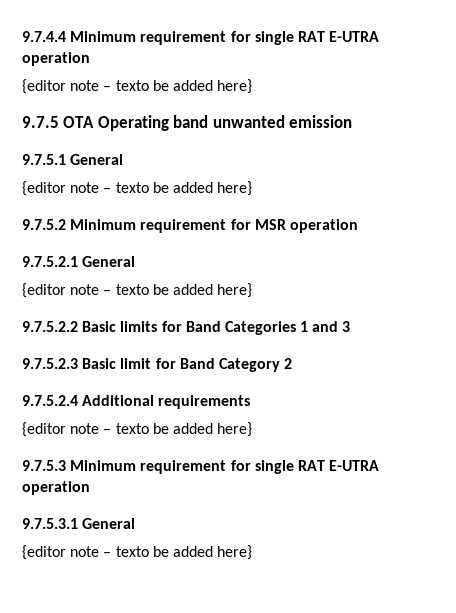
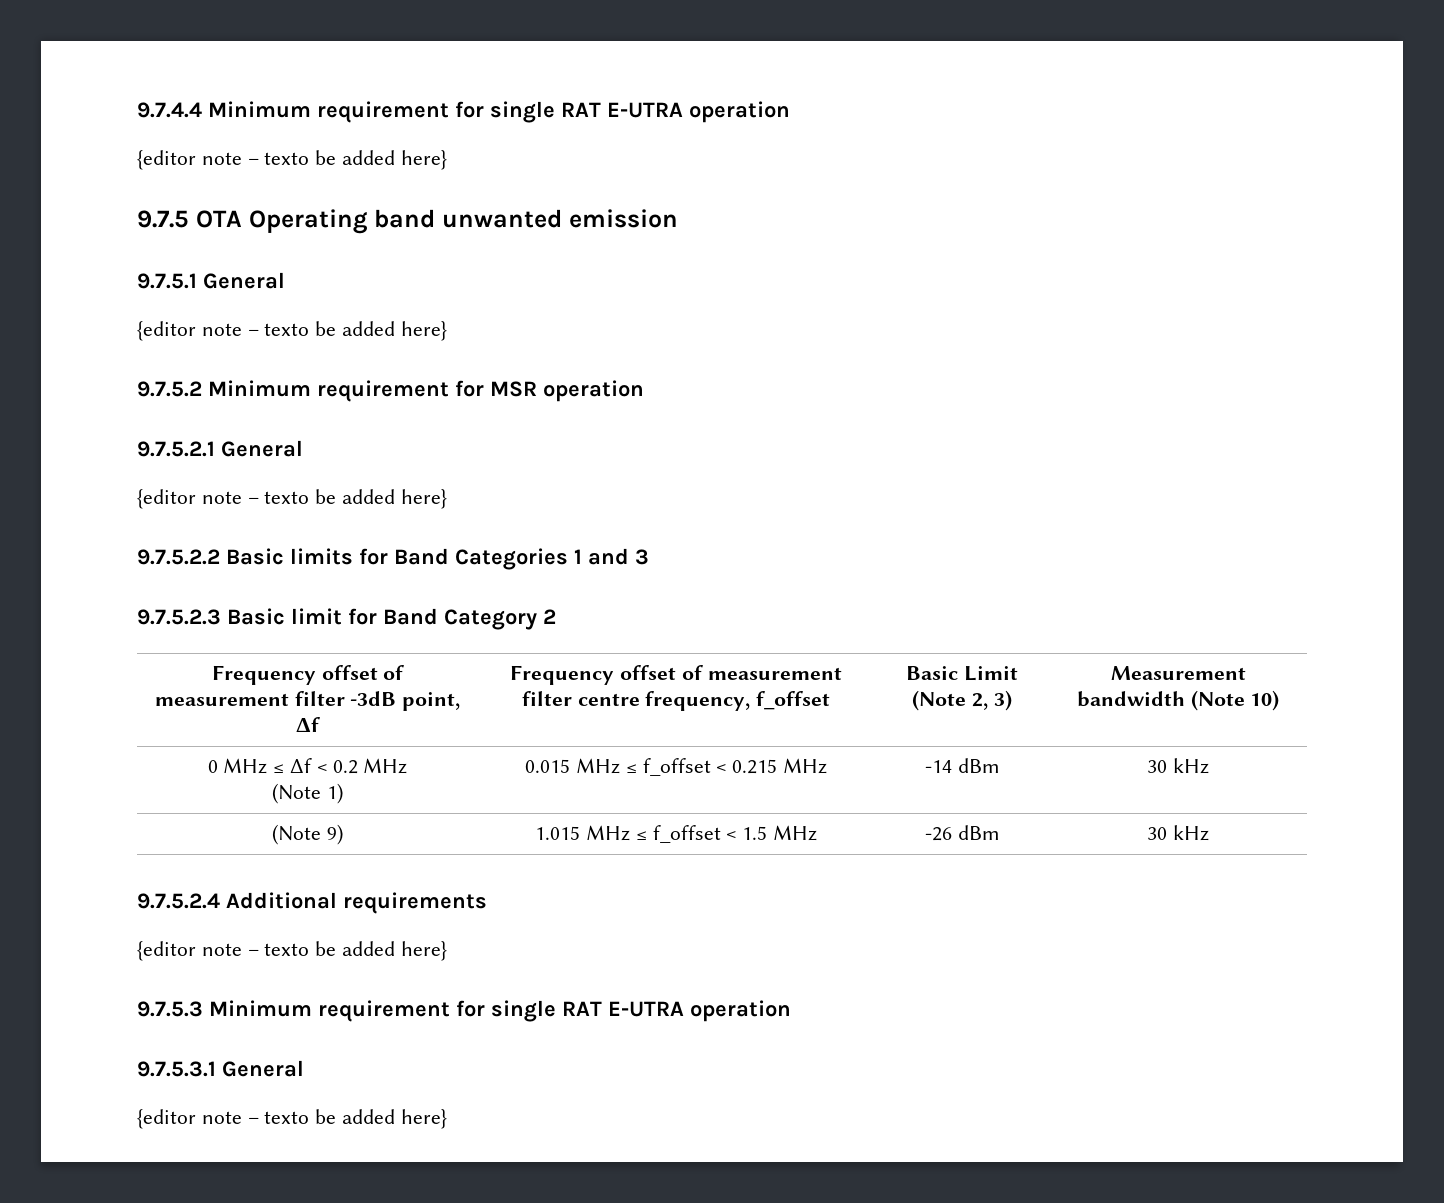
(293, 363) none -> [211,665,405,685] [154,691,461,711] [296,717,320,732] [510,665,842,685] [521,691,831,711] [906,666,1018,681] [912,690,1012,711] [1110,666,1246,680] [1076,690,1280,711] [207,758,408,774] [272,783,343,804] [525,758,827,776] [925,758,999,773] [1147,758,1209,774] [272,824,343,845] [535,825,817,843] [925,825,999,841] [1147,825,1209,841] // Frequency offset of measurement filter -3dB point, Δf | Frequency offset of measurement filter centre frequency, f_offset | Basic Limit (Note 2, 3) | Measurement bandwidth (Note 10) // 0 MHz ≤ Δf < 0.2 MHz // (Note 1) | 0.015 MHz ≤ f_offset < 0.215 MHz | -14 dBm | 30 kHz // (Note 9) | 1.015 MHz ≤ f_offset < 1.5 MHz | -26 dBm | 30 kHz

